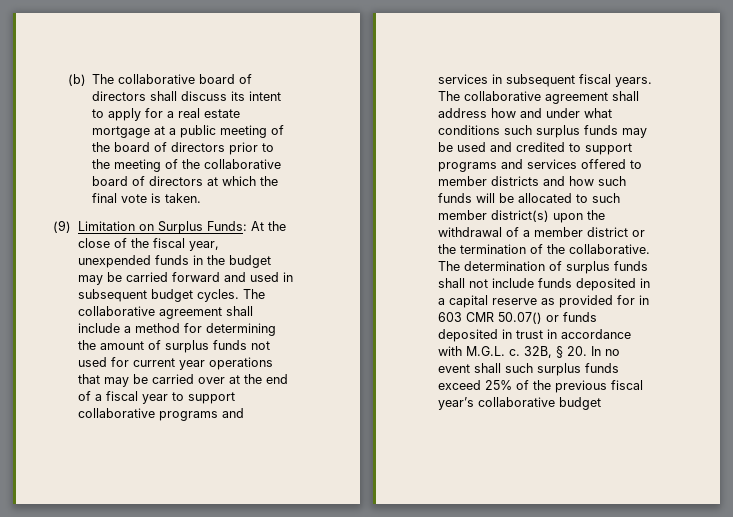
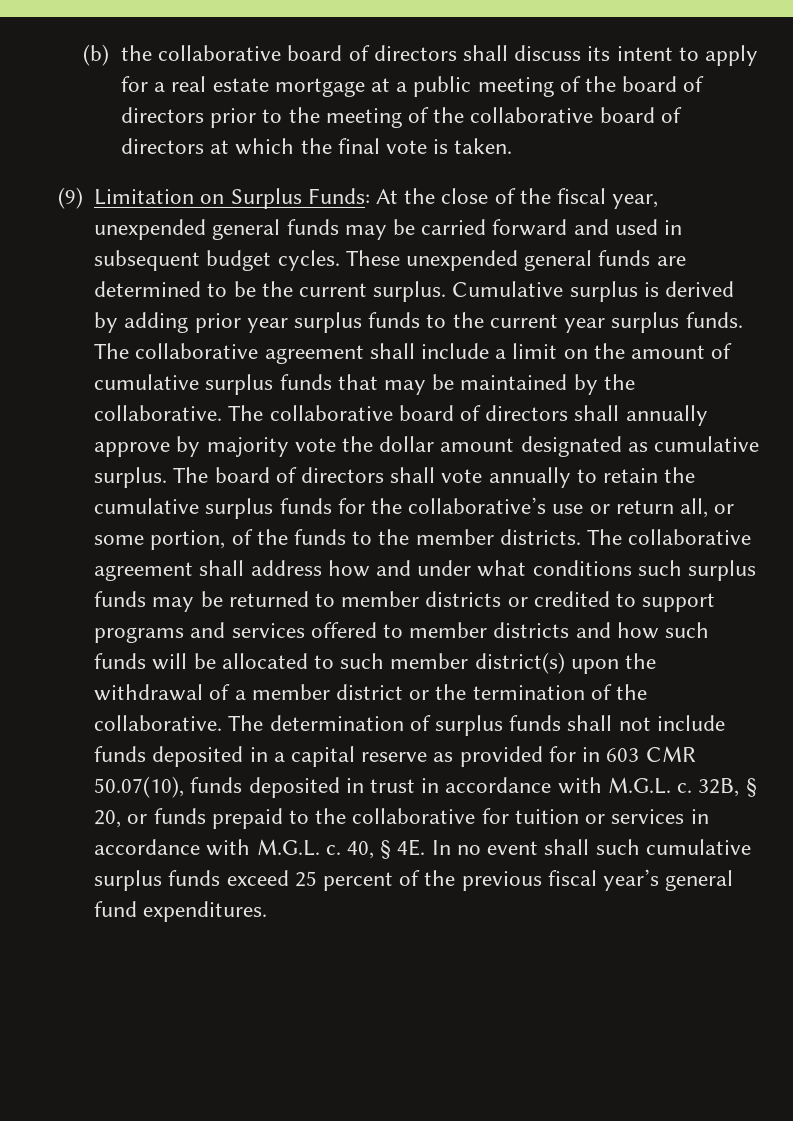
[92,74,115,84] The -> [120,45,152,61] the
[154,255,271,268] funds in the budget -> [212,219,339,240] general funds
(239, 295) none -> [345,250,686,271] [94,281,735,302] [94,312,743,333] These unexpended general funds are determined to be the current surplus. Cumulative surplus is derived by adding prior year surplus funds to the current year surplus funds.
[134,323,276,336] method for determining -> [512,343,588,359] limit on
[164,340,270,353] [77,357,273,370] [77,374,288,387] [77,391,235,404] [77,408,244,421] [437,74,652,87] surplus funds not used for current year operations that may be carried over at the end of a fiscal year to support collaborative programs and services in subsequent fiscal years. -> [94,374,635,395] [94,405,708,426] [94,436,760,457] [94,467,696,488] [94,497,735,519] [94,529,581,550] cumulative surplus funds that may be maintained by the collaborative. The collaborative board of directors shall annually approve by majority vote the dollar amount designated as cumulative surplus. The board of directors shall vote annually to retain the cumulative surplus funds for the collaborative’s use or return all, or some portion, of the funds to the member districts.
[456,142,512,152] used and -> [228,591,528,607] returned to member districts or
[497,312,559,324] 50.07() or -> [94,776,185,798] 50.07(10),
[566,346,587,356] 20. -> [94,808,709,829] [94,839,426,859] 20, or funds prepaid to the collaborative for tuition or services in accordance with M.G.L. c. 40, § 4E.
(533, 368) none -> [645,839,751,855] cumulative
[484,380,512,390] 25% -> [294,871,394,891] 25 percent
[477,397,601,410] collaborative budget -> [665,870,734,891] [94,901,268,922] general fund expenditures.

